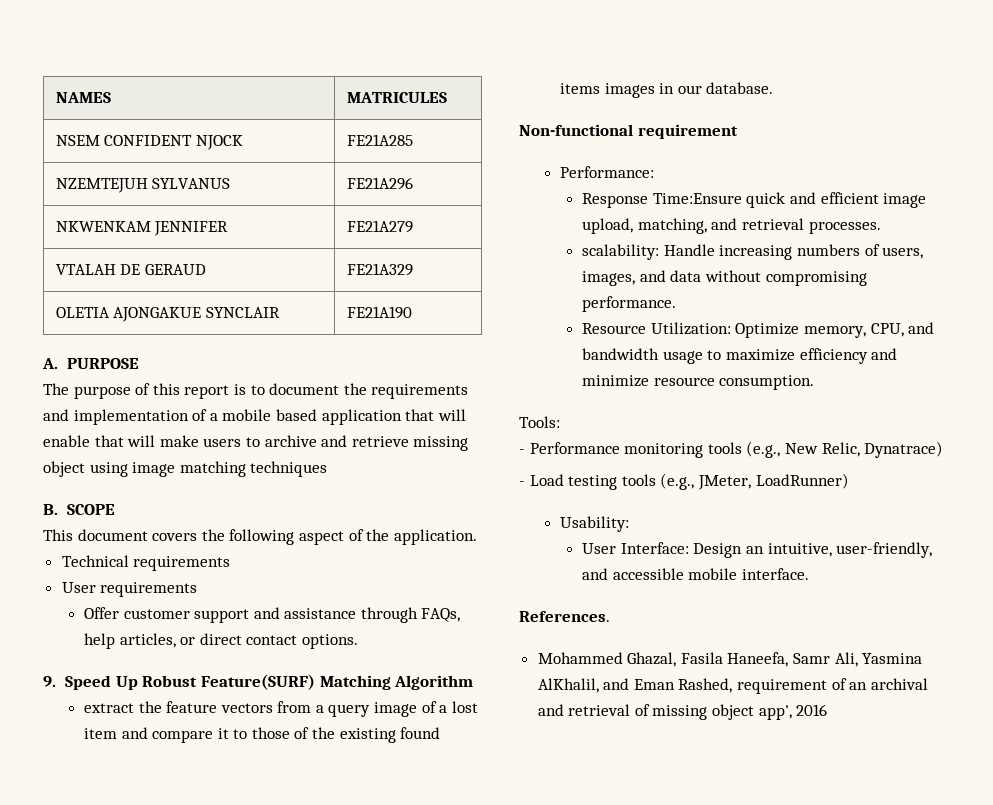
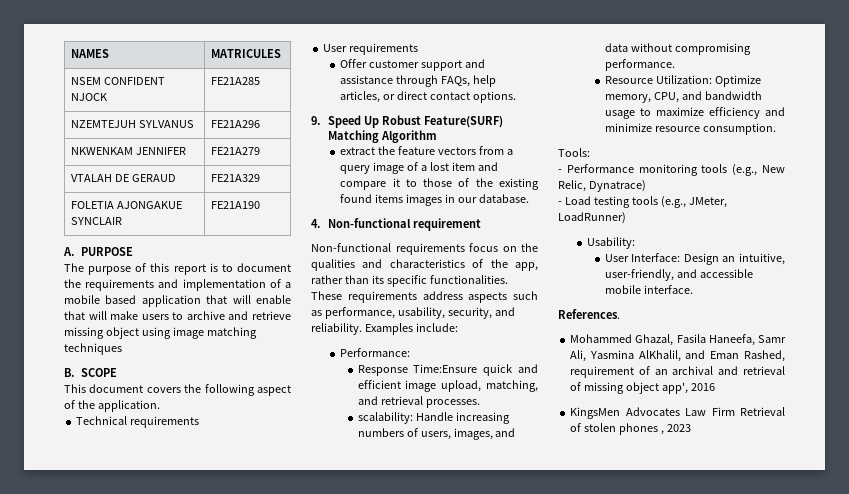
[55,307,110,318] OLETIA -> [71,201,115,209] FOLETIA
(774, 88) none -> [311,219,321,228] 4.
(738, 131) none -> [311,243,538,255] [311,259,538,271] [311,275,508,287] [311,291,538,303] [311,307,515,319] [311,323,458,335] // Non-functional requirements focus on the qualities and characteristics of the app, rather than its specific functionalities. These requirements address aspects such as performance, usability, security, and reliability. Examples include:
(828, 710) none -> [570,407,785,419] [570,423,691,435] // KingsMen Advocates Law Firm Retrieval of stolen phones , 2023

